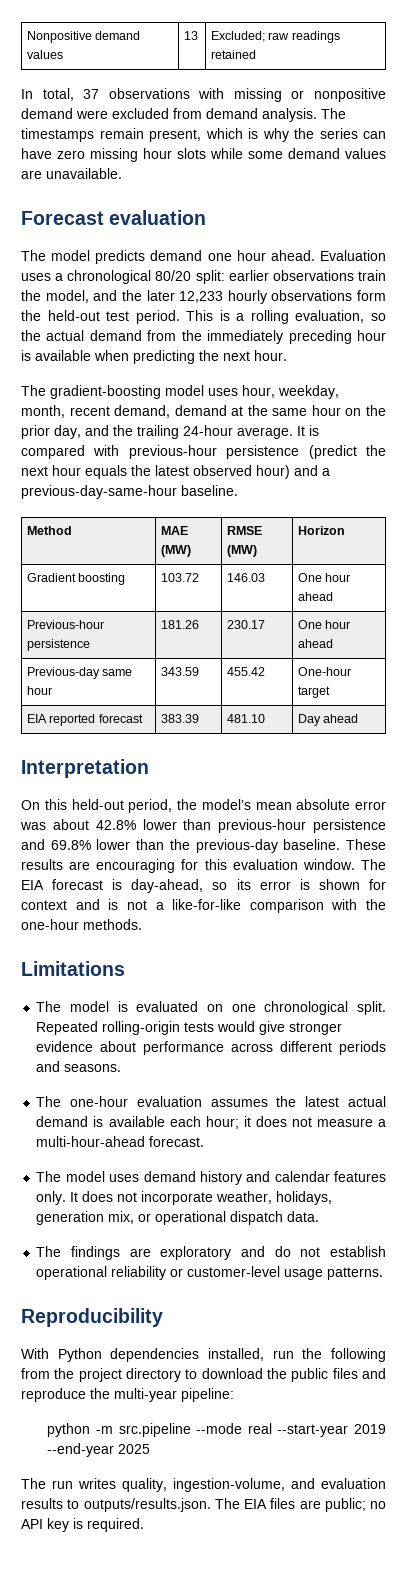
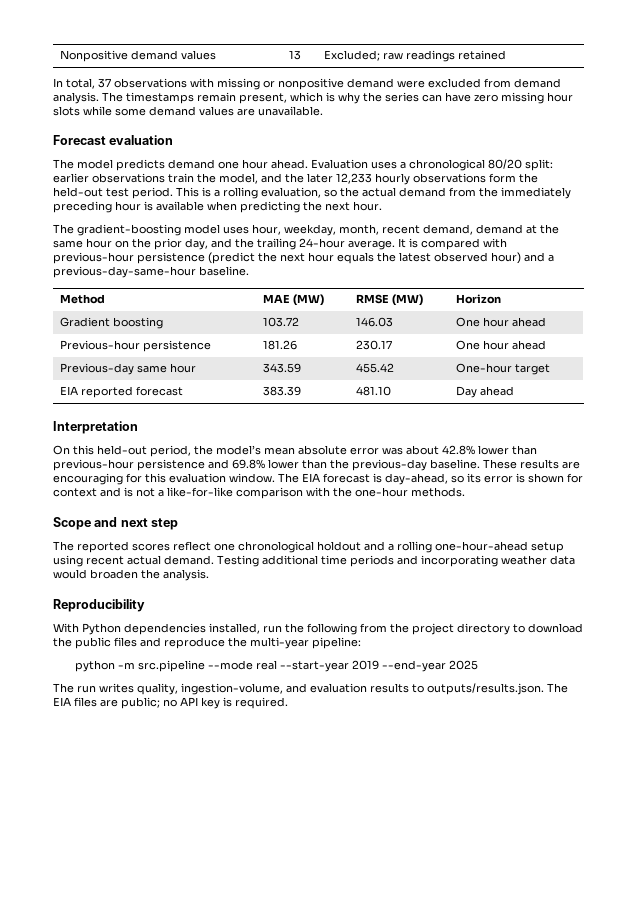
[21,961,125,976] [36,1001,386,1015] [36,1021,343,1035] [36,1041,387,1055] [36,1061,122,1072] [36,1096,386,1107] [36,1116,386,1129] [36,1136,205,1147] [36,1171,386,1185] [36,1191,333,1205] [36,1211,320,1225] [36,1246,386,1260] [36,1266,384,1280] Limitations // The model is evaluated on one chronological split. Repeated rolling-origin tests would give stronger evidence about performance across different periods and seasons. // The one-hour evaluation assumes the latest actual demand is available each hour; it does not measure a multi-hour-ahead forecast. // The model uses demand history and calendar features only. It does not incorporate weather, holidays, generation mix, or operational dispatch data. // The findings are exploratory and do not establish operational reliability or customer-level usage patterns. -> [53,517,179,530] [53,541,564,553] [53,555,575,567] [53,569,209,581] Scope and next step // The reported scores reflect one chronological holdout and a rolling one-hour-ahead setup using recent actual demand. Testing additional time periods and incorporating weather data would broaden the analysis.

